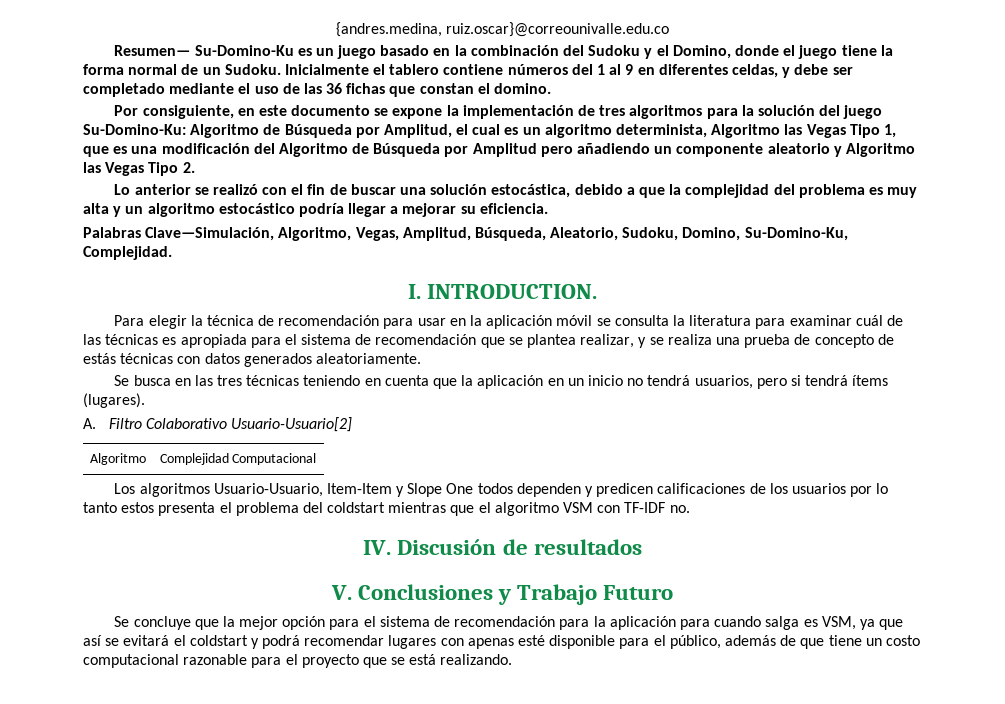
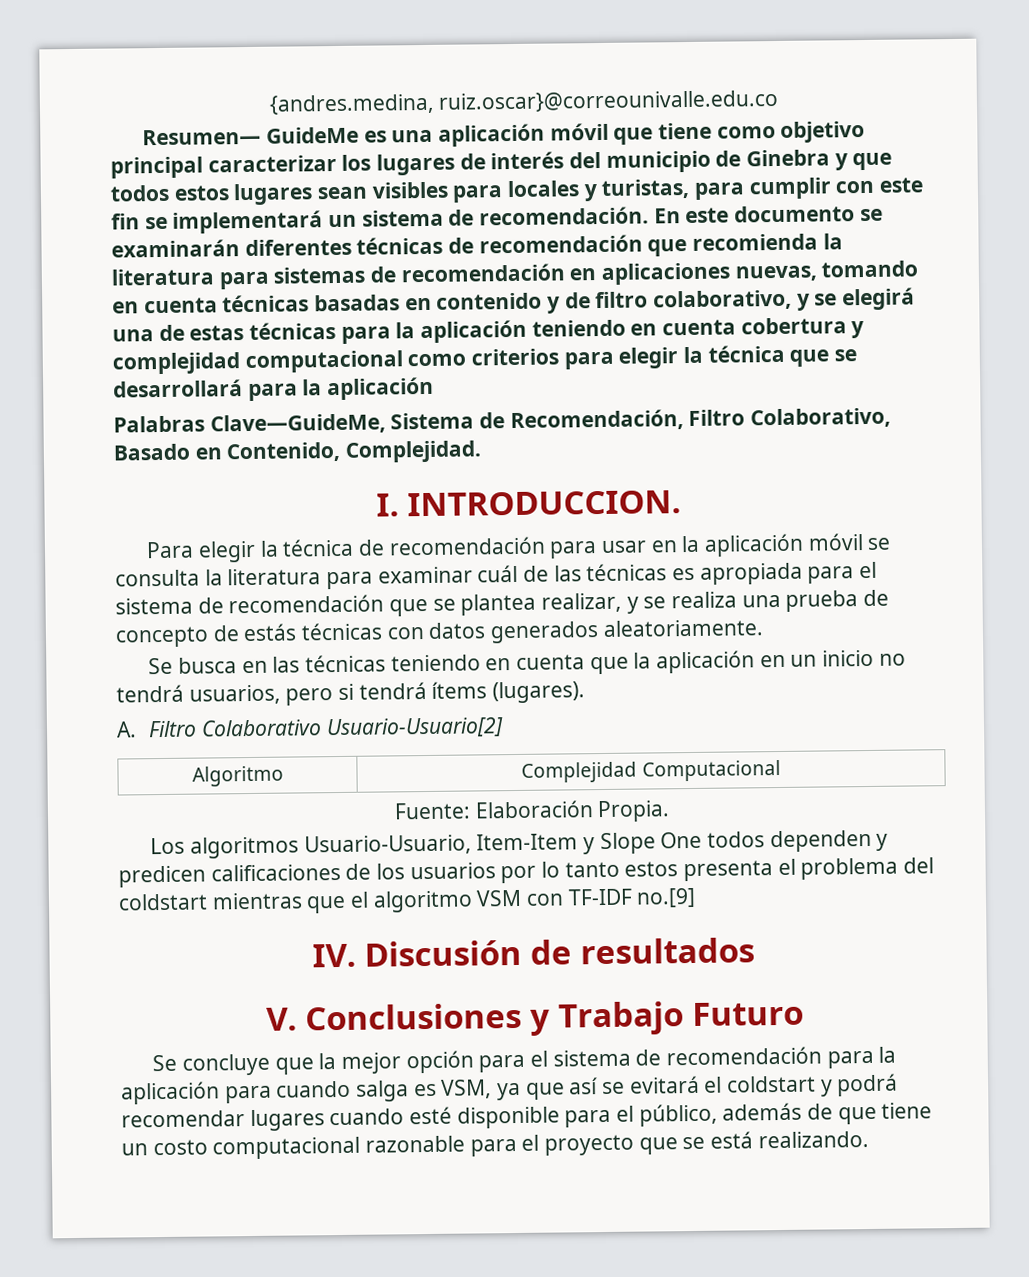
[194,45,893,59] [83,64,853,78] [83,83,552,97] [114,105,883,119] [83,124,896,138] [83,143,915,157] [83,162,195,176] [114,184,918,198] [83,203,548,217] [83,227,848,241] Su-Domino-Ku es un juego basado en la combinación del Sudoku y el Domino, donde el juego tiene la forma normal de un Sudoku. Inicialmente el tablero contiene números del 1 al 9 en diferentes celdas, y debe ser completado mediante el uso de las 36 fichas que constan el domino. // Por consiguiente, en este documento se expone la implementación de tres algoritmos para la solución del juego Su-Domino-Ku: Algoritmo de Búsqueda por Amplitud, el cual es un algoritmo determinista, Algoritmo las Vegas Tipo 1, que es una modificación del Algoritmo de Búsqueda por Amplitud pero añadiendo un componente aleatorio y Algoritmo las Vegas Tipo 2. // Lo anterior se realizó con el fin de buscar una solución estocástica, debido a que la complejidad del problema es muy alta y un algoritmo estocástico podría llegar a mejorar su eficiencia. // Palabras Clave—Simulación, Algoritmo, Vegas, Amplitud, Búsqueda, Aleatorio, Sudoku, Domino, Su-Domino-Ku, -> [265,120,866,147] [110,149,893,179] [110,177,924,206] [111,205,883,234] [111,233,843,258] [111,260,919,290] [112,287,916,314] [112,317,865,344] [112,344,858,375] [113,376,435,402] [113,407,892,435] [113,441,341,463] GuideMe es una aplicación móvil que tiene como objetivo principal caracterizar los lugares de interés del municipio de Ginebra y que todos estos lugares sean visibles para locales y turistas, para cumplir con este fin se implementará un sistema de recomendación. En este documento se examinarán diferentes técnicas de recomendación que recomienda la literatura para sistemas de recomendación en aplicaciones nuevas, tomando en cuenta técnicas basadas en contenido y de filtro colaborativo, y se elegirá una de estas técnicas para la aplicación teniendo en cuenta cobertura y complejidad computacional como criterios para elegir la técnica que se desarrollará para la aplicación // Palabras Clave—GuideMe, Sistema de Recomendación, Filtro Colaborativo, Basado en Contenido,
[427,284,598,299] INTRODUCTION. -> [407,490,681,517] INTRODUCCION.
[217,375,243,386] tres -> (301, 664) none
(317, 459) none -> [393,800,671,823] // Fuente: Elaboración Propia.
[669,505,690,513] no. -> [636,887,697,908] no.[9]
[440,638,514,649] con apenas -> [329,1108,405,1126] cuando

